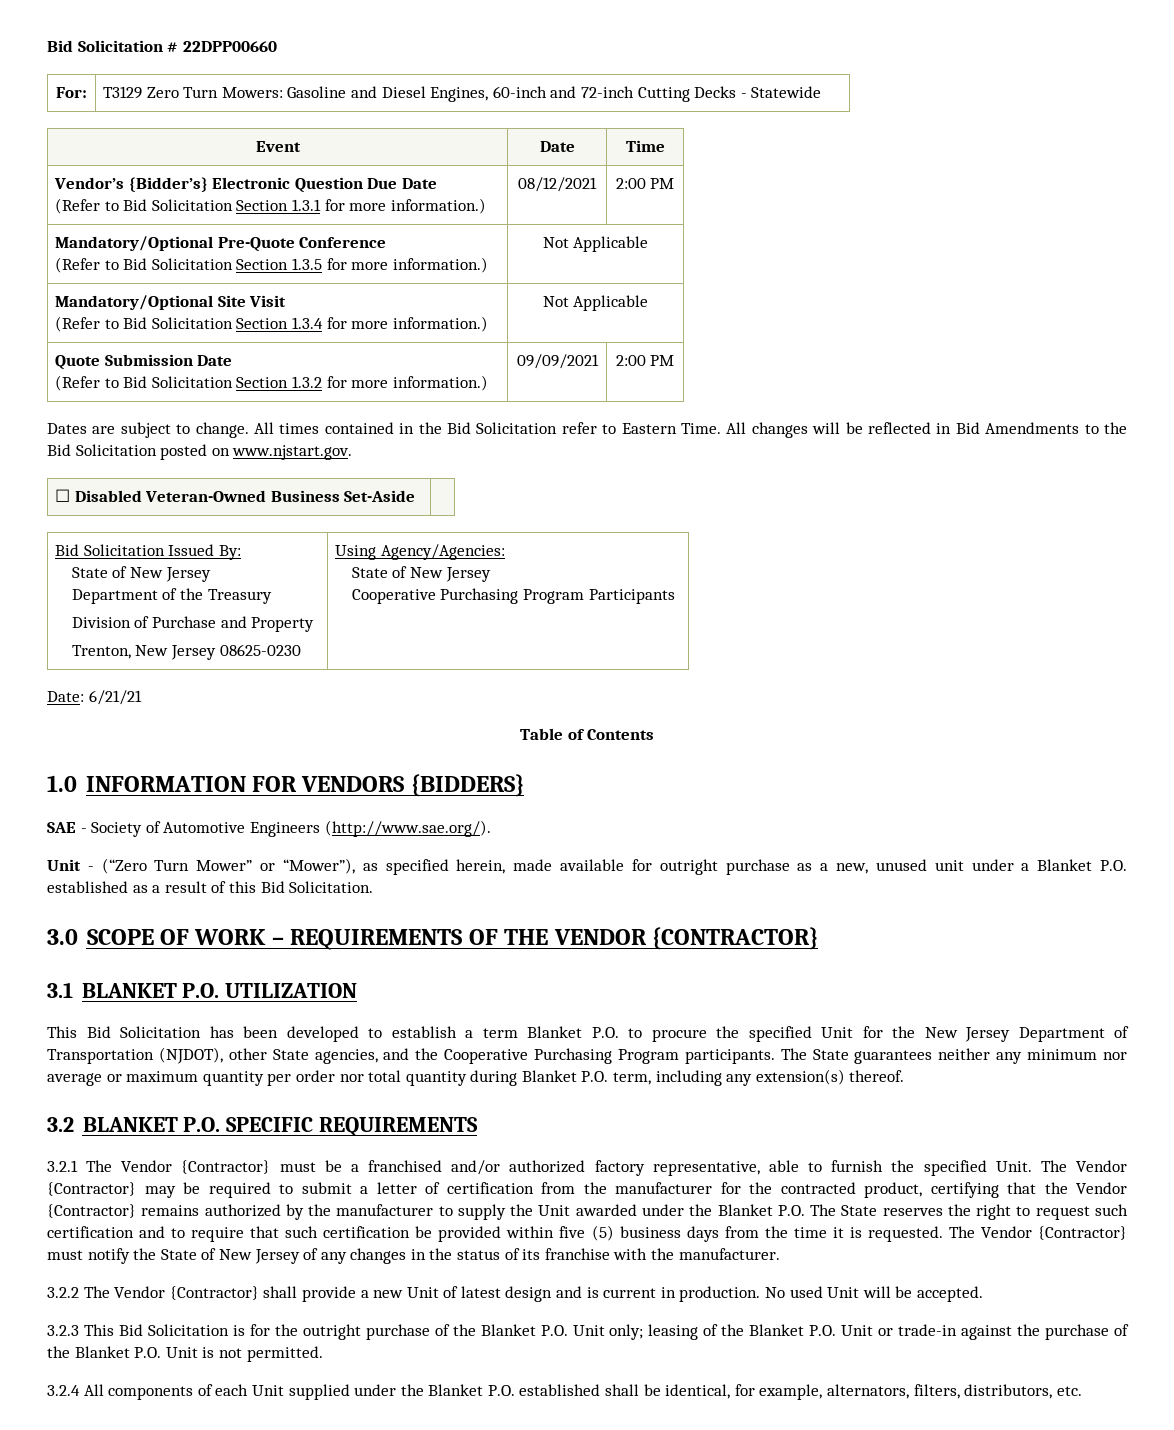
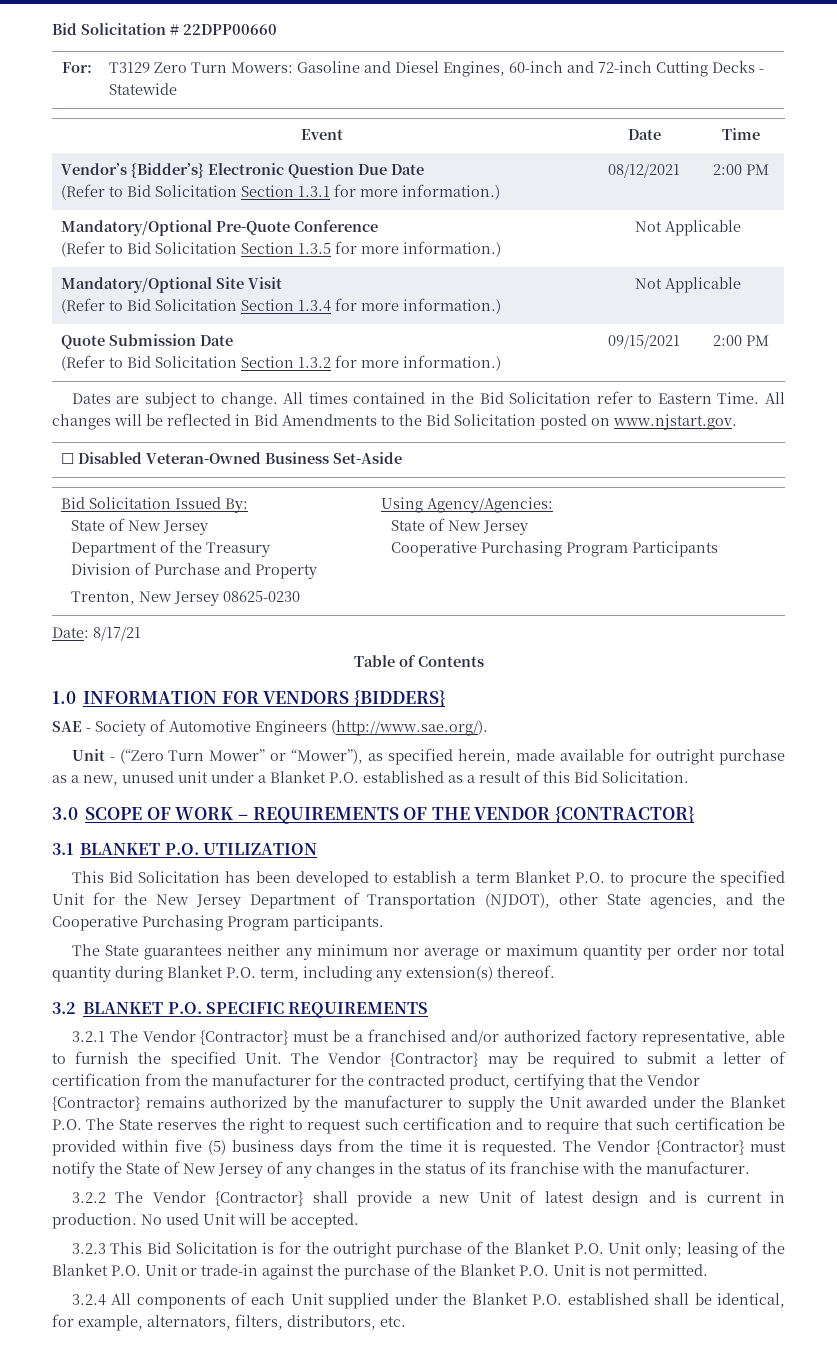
[516,354,599,369] 09/09/2021 -> [608,335,680,349] 09/15/2021
[88,690,142,705] 6/21/21 -> [93,627,141,641] 8/17/21
(775, 1056) none -> (384, 923) //

